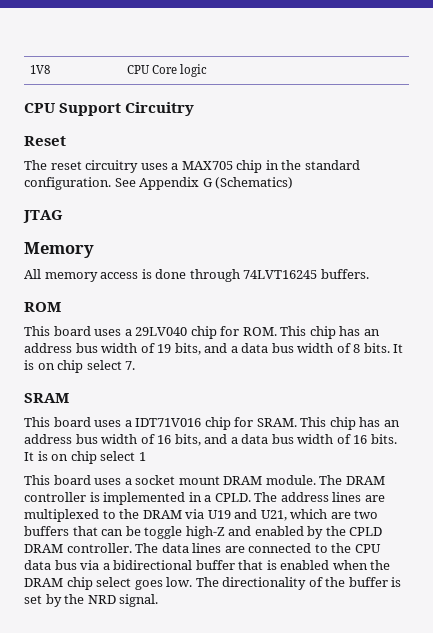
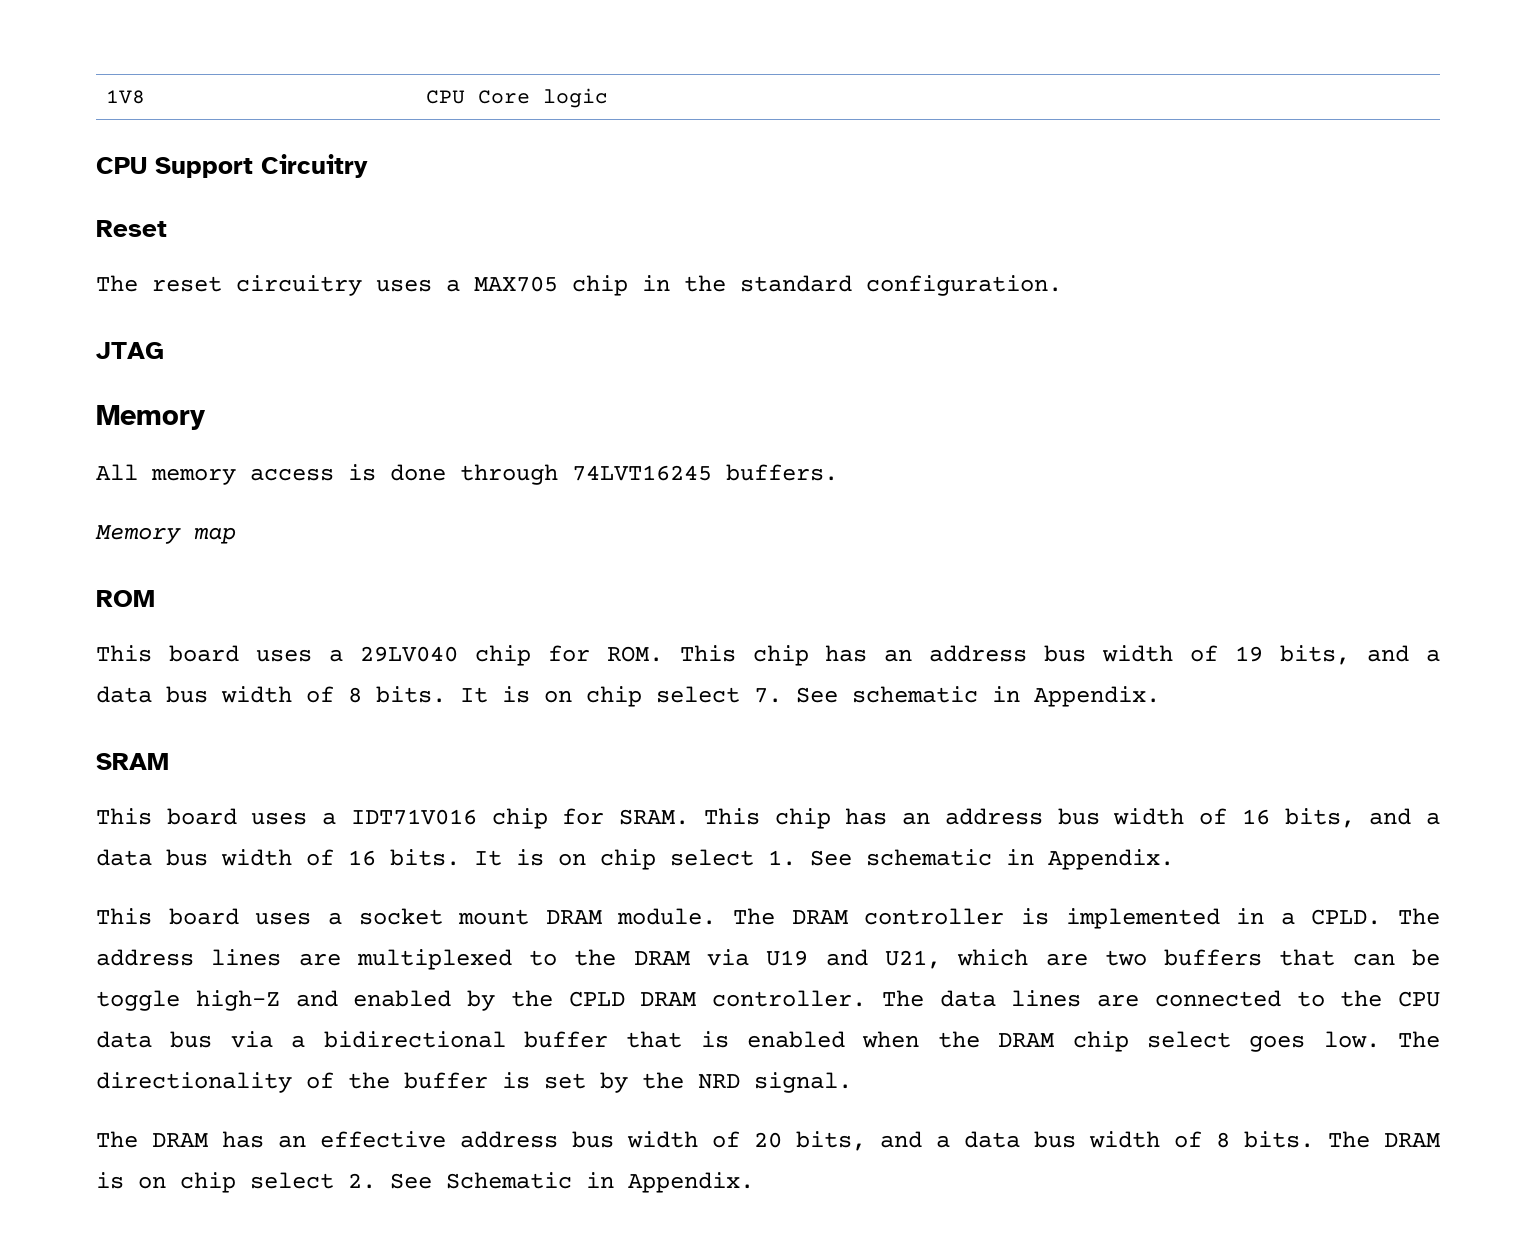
[114,177,294,190] See Appendix G (Schematics) -> (1062, 285) none
(369, 274) none -> [95,525,236,544] // Memory map
(136, 365) none -> [796,686,1160,707] See schematic in Appendix.
[138,452,146,461] 1 -> [768,849,1174,870] 1. See schematic in Appendix.
(159, 600) none -> [96,1131,1441,1151] [96,1172,754,1193] // The DRAM has an effective address bus width of 20 bits, and a data bus width of 8 bits. The DRAM is on chip select 2. See Schematic in Appendix.

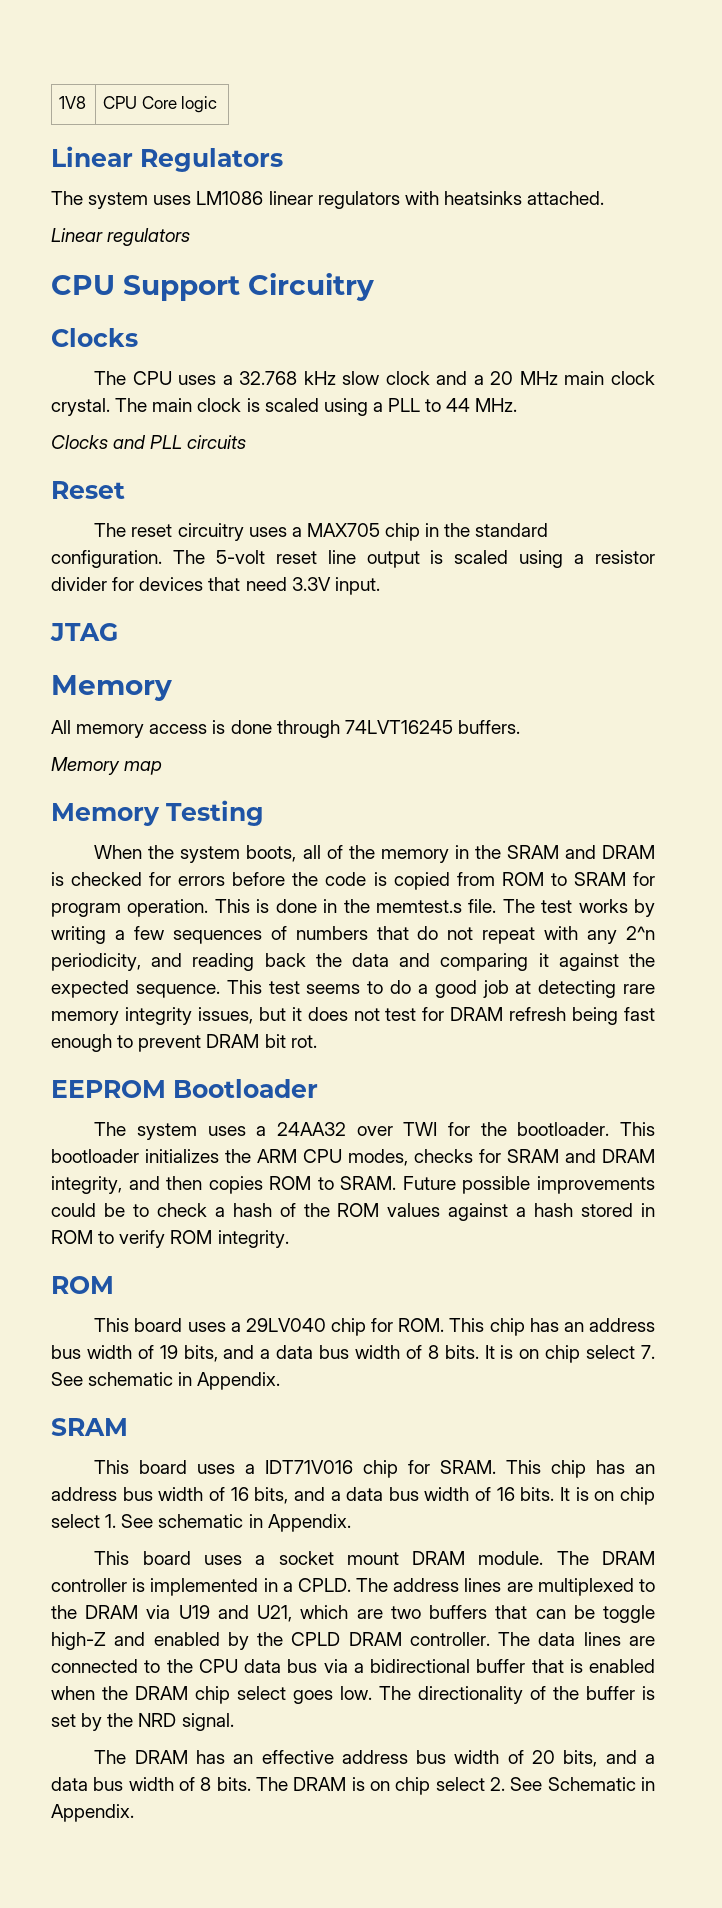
[96,154,368,178] CPU Support Circuitry -> [51,146,283,172] [51,191,605,209] [51,228,191,246] [51,273,374,301] [51,328,138,347] [94,371,655,385] [51,398,518,416] [51,435,247,449] Linear Regulators // The system uses LM1086 linear regulators with heatsinks attached. // Linear regulators // CPU Support Circuitry // Clocks // The CPU uses a 32.768 kHz slow clock and a 20 MHz main clock crystal. The main clock is scaled using a PLL to 44 MHz. // Clocks and PLL circuits
(1062, 285) none -> [172,550,655,568] [51,577,380,595] The 5-volt reset line output is scaled using a resistor divider for devices that need 3.3V input.
(236, 535) none -> [51,800,264,826] [94,845,655,863] [51,872,656,890] [51,899,655,917] [51,926,655,944] [51,953,655,971] [51,980,655,998] [51,1007,655,1025] [51,1034,317,1052] [51,1079,318,1098] [94,1122,655,1140] [51,1149,655,1166] [51,1176,655,1194] [51,1203,655,1221] [51,1230,289,1248] // Memory Testing // When the system boots, all of the memory in the SRAM and DRAM is checked for errors before the code is copied from ROM to SRAM for program operation. This is done in the memtest.s file. The test works by writing a few sequences of numbers that do not repeat with any 2^n periodicity, and reading back the data and comparing it against the expected sequence. This test seems to do a good job at detecting rare memory integrity issues, but it does not test for DRAM refresh being fast enough to prevent DRAM bit rot. // EEPROM Bootloader // The system uses a 24AA32 over TWI for the bootloader. This bootloader initializes the ARM CPU modes, checks for SRAM and DRAM integrity, and then copies ROM to SRAM. Future possible improvements could be to check a hash of the ROM values against a hash stored in ROM to verify ROM integrity.

